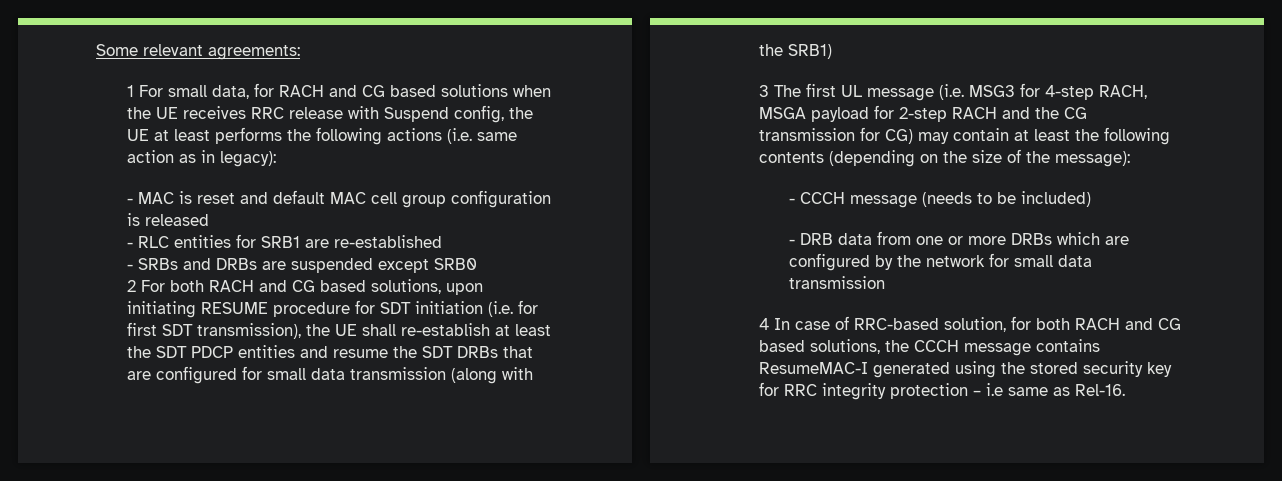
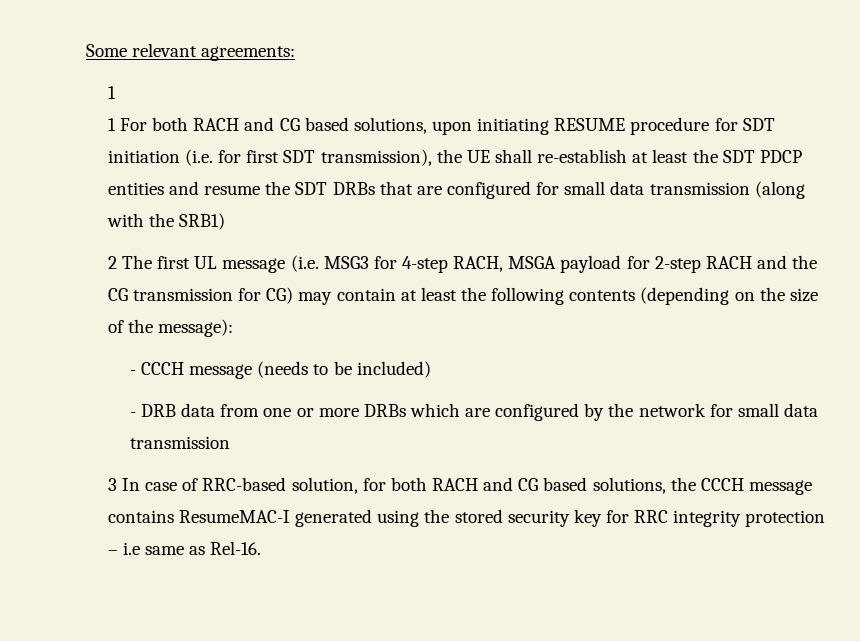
[138,83,551,99] [126,105,533,123] [126,127,517,145] [126,150,276,167] [126,190,551,208] [126,213,209,226] [126,234,442,248] [126,258,477,273] [126,280,136,292] For small data, for RACH and CG based solutions when the UE receives RRC release with Suspend config, the UE at least performs the following actions (i.e. same action as in legacy): // - MAC is reset and default MAC cell group configuration is released // - RLC entities for SRB1 are re-established // - SRBs and DRBs are suspended except SRB0 // 2 -> [107,118,116,131] // 1
[758,85,769,97] 3 -> [107,256,117,269] 2
[758,318,769,330] 4 -> [107,478,117,491] 3

